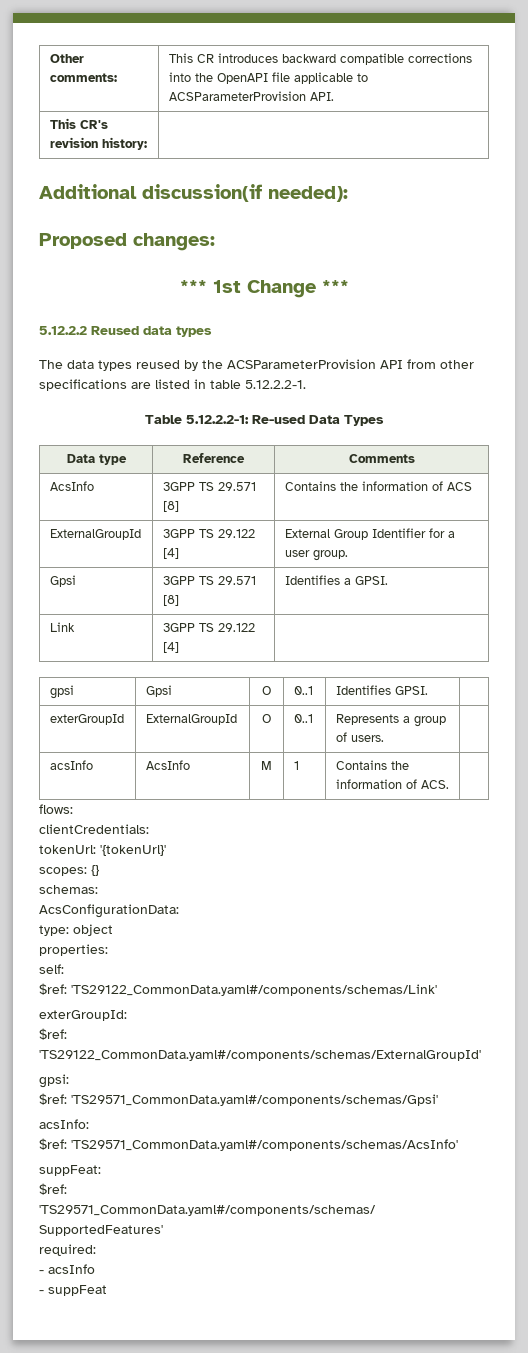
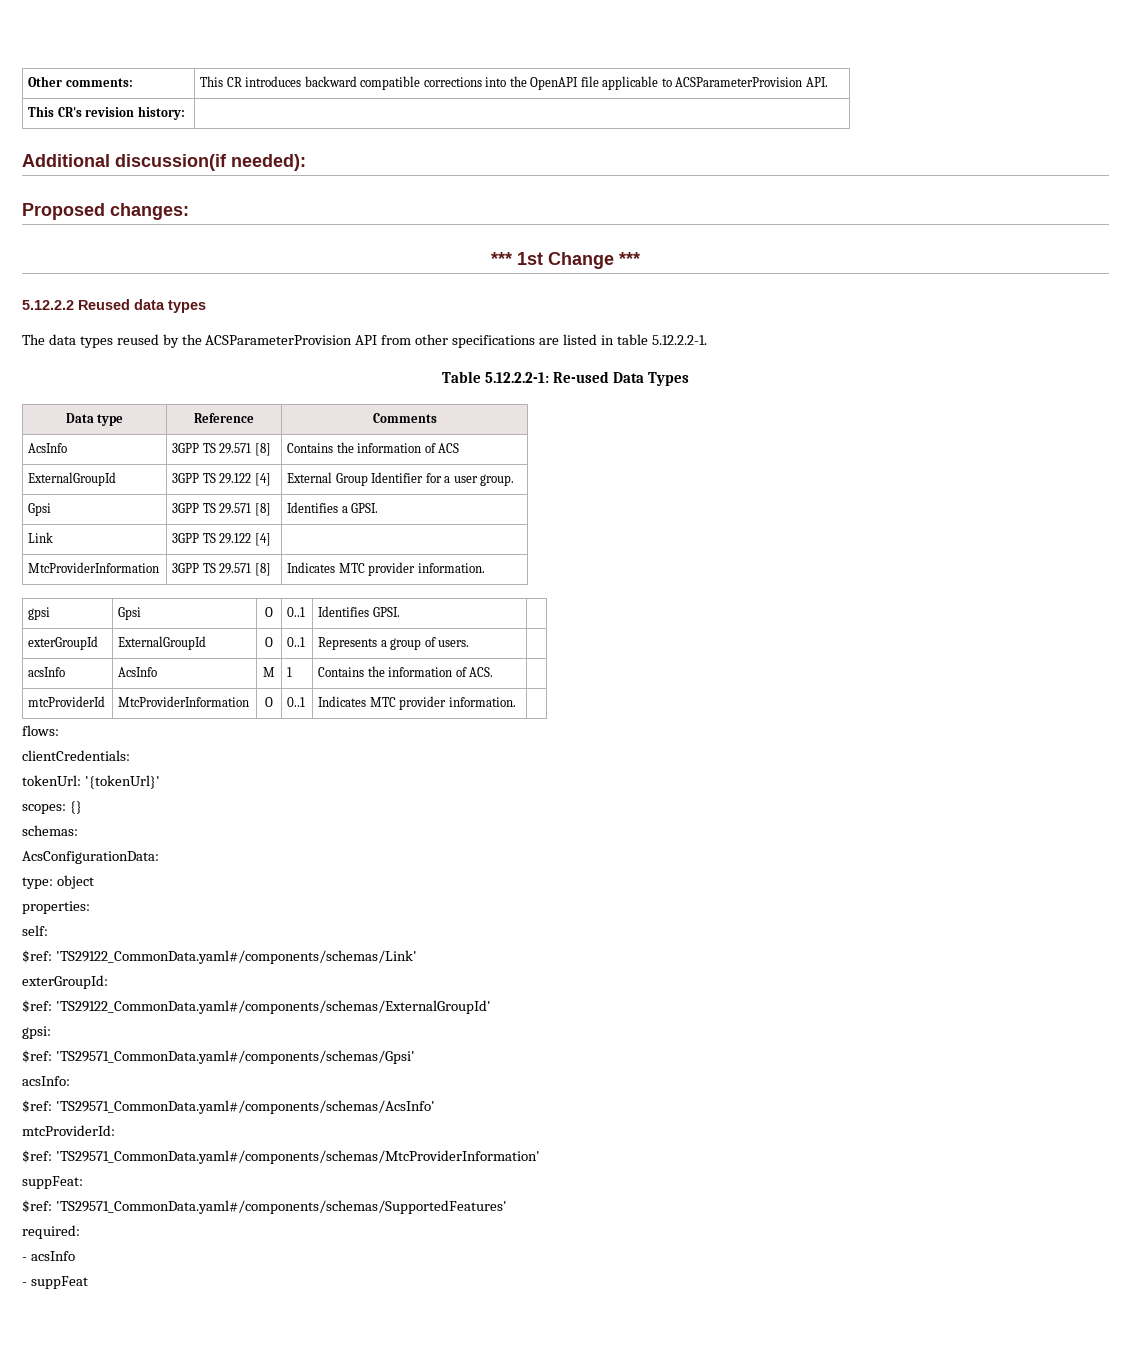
(179, 647) none -> [28,562,160,573] [172,563,271,576] [287,562,485,576] // MtcProviderInformation | 3GPP TS 29.571 [8] | Indicates MTC provider information.
(449, 784) none -> [28,696,106,707] [118,696,250,707] [265,697,273,707] [287,697,306,707] [318,696,516,710] // mtcProviderId | MtcProviderInformation | O | 0..1 | Indicates MTC provider information. |
(458, 1145) none -> [22,1125,115,1136] [22,1150,540,1164] // mtcProviderId: // $ref: 'TS29571_CommonData.yaml#/components/schemas/MtcProviderInformation'

